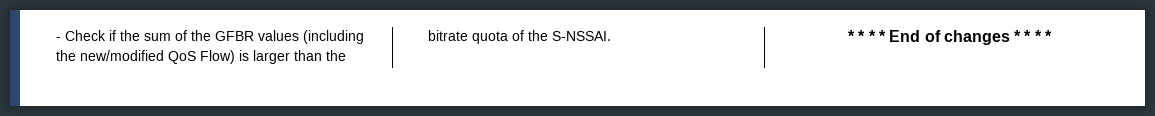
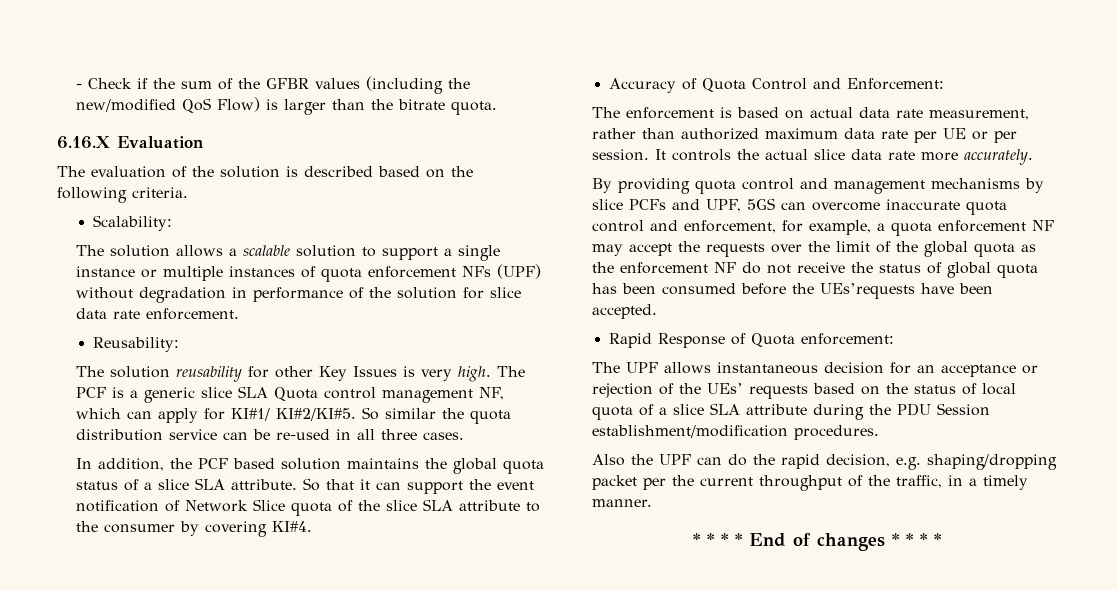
[472,30,612,44] quota of the S-NSSAI. -> [450,101,497,115] [57,136,204,149] [57,166,473,178] [57,187,188,203] [93,215,173,231] [75,245,500,261] [75,264,541,282] [75,287,521,303] [75,308,239,320] [93,337,180,352] [75,366,525,382] [75,386,505,403] [75,407,511,424] [75,429,464,441] [75,458,544,474] [75,478,534,494] [75,499,540,516] [75,521,312,537] [609,78,945,93] [591,107,1029,120] [591,128,1017,143] [591,149,1033,165] [591,178,1044,194] [591,198,1008,215] [591,220,1054,236] [591,241,1036,257] [591,262,1038,278] [591,283,993,299] [591,304,657,319] [609,333,895,348] [591,362,1038,377] [591,383,1016,399] [591,403,990,420] [591,425,879,440] [591,454,1057,470] [591,475,1028,491] [591,499,653,507] quota. // 6.16.X Evaluation // The evaluation of the solution is described based on the following criteria. // Scalability: // The solution allows a scalable solution to support a single instance or multiple instances of quota enforcement NFs (UPF) without degradation in performance of the solution for slice data rate enforcement. // Reusability: // The solution reusability for other Key Issues is very high. The PCF is a generic slice SLA Quota control management NF, which can apply for KI#1/ KI#2/KI#5. So similar the quota distribution service can be re-used in all three cases. // In addition, the PCF based solution maintains the global quota status of a slice SLA attribute. So that it can support the event notification of Network Slice quota of the slice SLA attribute to the consumer by covering KI#4. // Accuracy of Quota Control and Enforcement: // The enforcement is based on actual data rate measurement, rather than authorized maximum data rate per UE or per session. It controls the actual slice data rate more accurately. // By providing quota control and management mechanisms by slice PCFs and UPF, 5GS can overcome inaccurate quota control and enforcement, for example, a quota enforcement NF may accept the requests over the limit of the global quota as the enforcement NF do not receive the status of global quota has been consumed before the UEs’requests have been accepted. // Rapid Response of Quota enforcement: // The UPF allows instantaneous decision for an acceptance or rejection of the UEs’ requests based on the status of local quota of a slice SLA attribute during the PDU Session establishment/modification procedures. // Also the UPF can do the rapid decision, e.g. shaping/dropping packet per the current throughput of the traffic, in a timely manner.

